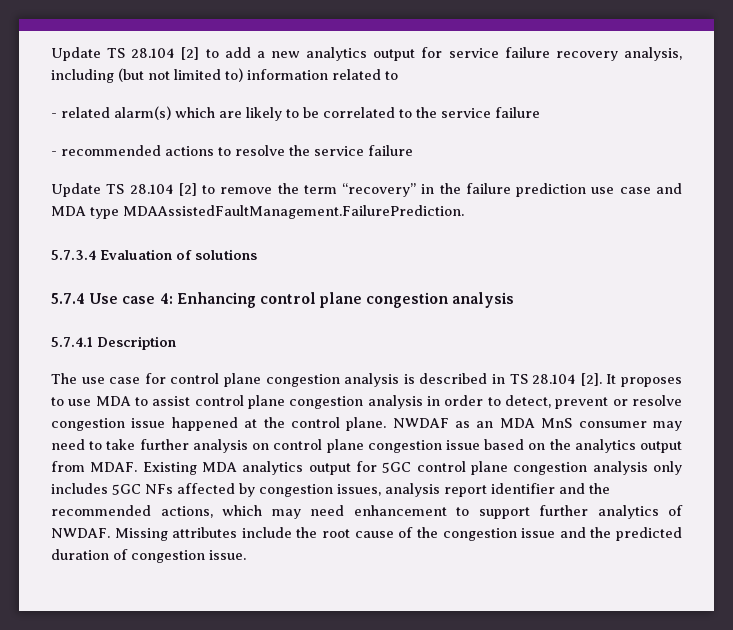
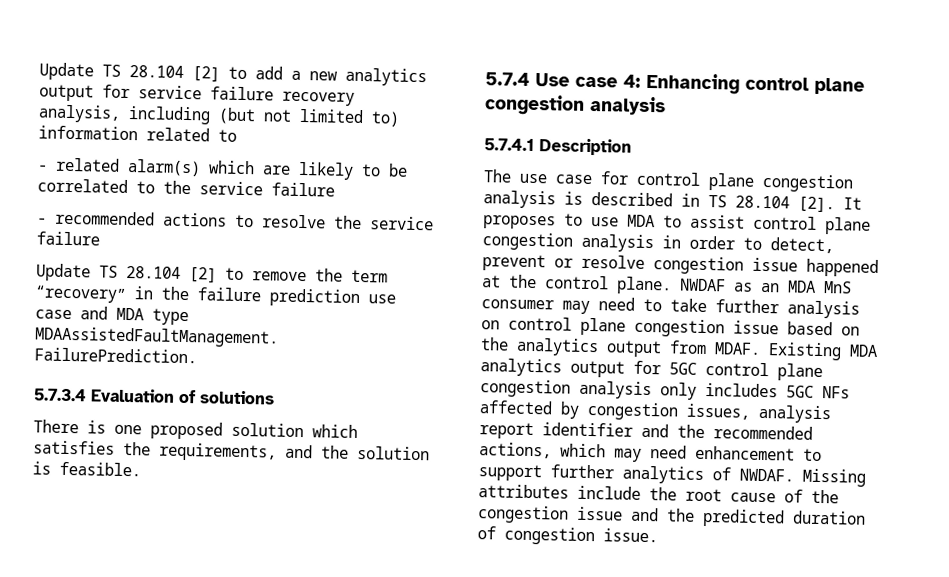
(257, 254) none -> [33,419,358,440] [33,440,430,462] [32,461,141,477] // There is one proposed solution which satisfies the requirements, and the solution is feasible.

